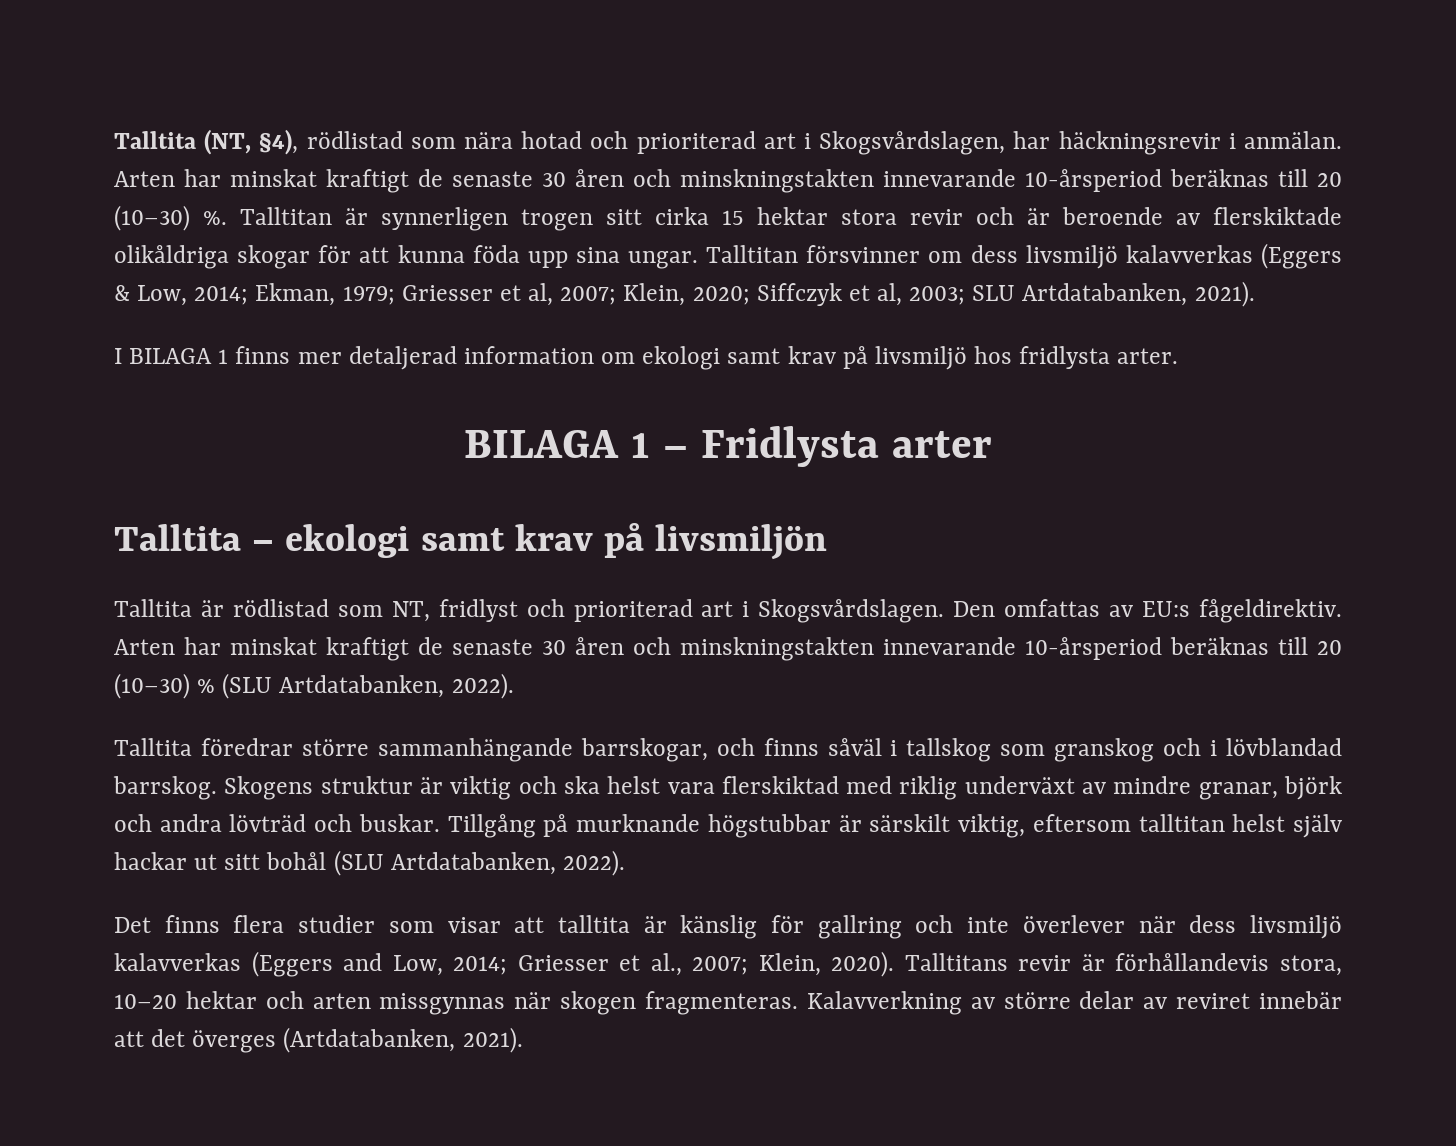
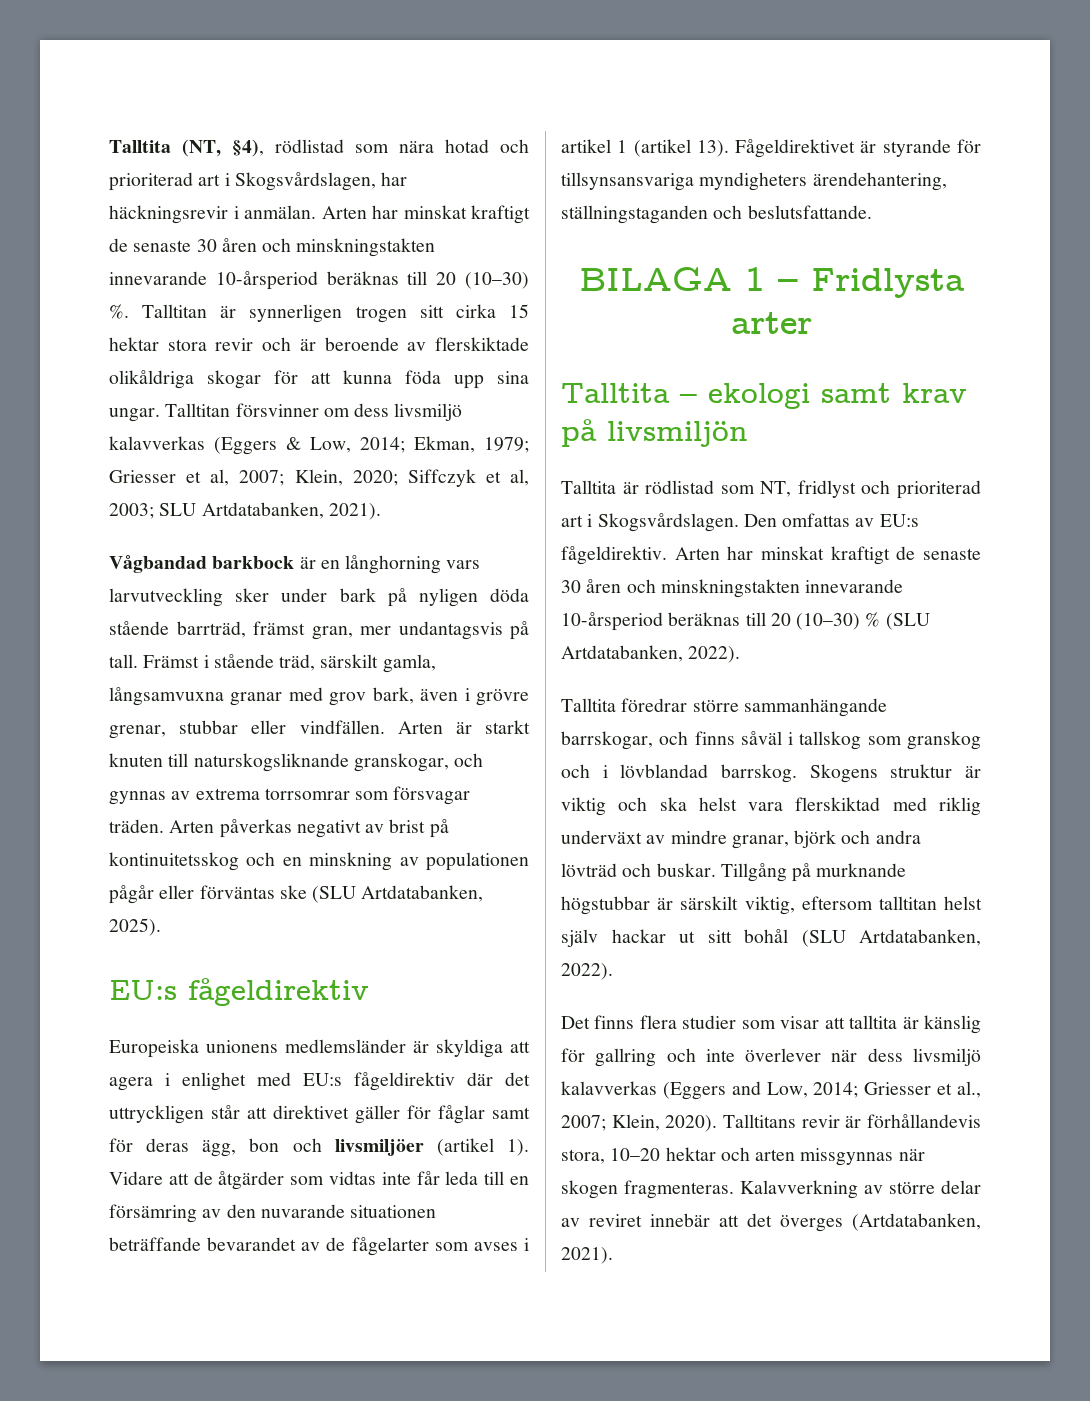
[114,346,1179,370] I BILAGA 1 finns mer detaljerad information om ekologi samt krav på livsmiljö hos fridlysta arter. -> [109,555,481,574] [109,588,529,607] [109,621,529,640] [109,654,436,673] [109,687,529,706] [109,720,530,739] [109,753,484,772] [109,786,471,805] [109,819,449,838] [109,852,529,871] [109,885,484,904] [109,918,161,936] [109,978,369,1006] [109,1039,530,1058] [109,1072,530,1091] [109,1105,530,1124] [109,1138,529,1157] [109,1171,529,1190] [109,1204,437,1223] [109,1237,529,1256] [561,139,981,158] [561,172,947,191] [561,205,872,224] Vågbandad barkbock är en långhorning vars larvutveckling sker under bark på nyligen döda stående barrträd, främst gran, mer undantagsvis på tall. Främst i stående träd, särskilt gamla, långsamvuxna granar med grov bark, även i grövre grenar, stubbar eller vindfällen. Arten är starkt knuten till naturskogsliknande granskogar, och gynnas av extrema torrsomrar som försvagar träden. Arten påverkas negativt av brist på kontinuitetsskog och en minskning av populationen pågår eller förväntas ske (SLU Artdatabanken, 2025). // EU:s fågeldirektiv // Europeiska unionens medlemsländer är skyldiga att agera i enlighet med EU:s fågeldirektiv där det uttryckligen står att direktivet gäller för fåglar samt för deras ägg, bon och livsmiljöer (artikel 1). Vidare att de åtgärder som vidtas inte får leda till en försämring av den nuvarande situationen beträffande bevarandet av de fågelarter som avses i artikel 1 (artikel 13). Fågeldirektivet är styrande för tillsynsansvariga myndigheters ärendehantering, ställningstaganden och beslutsfattande.

